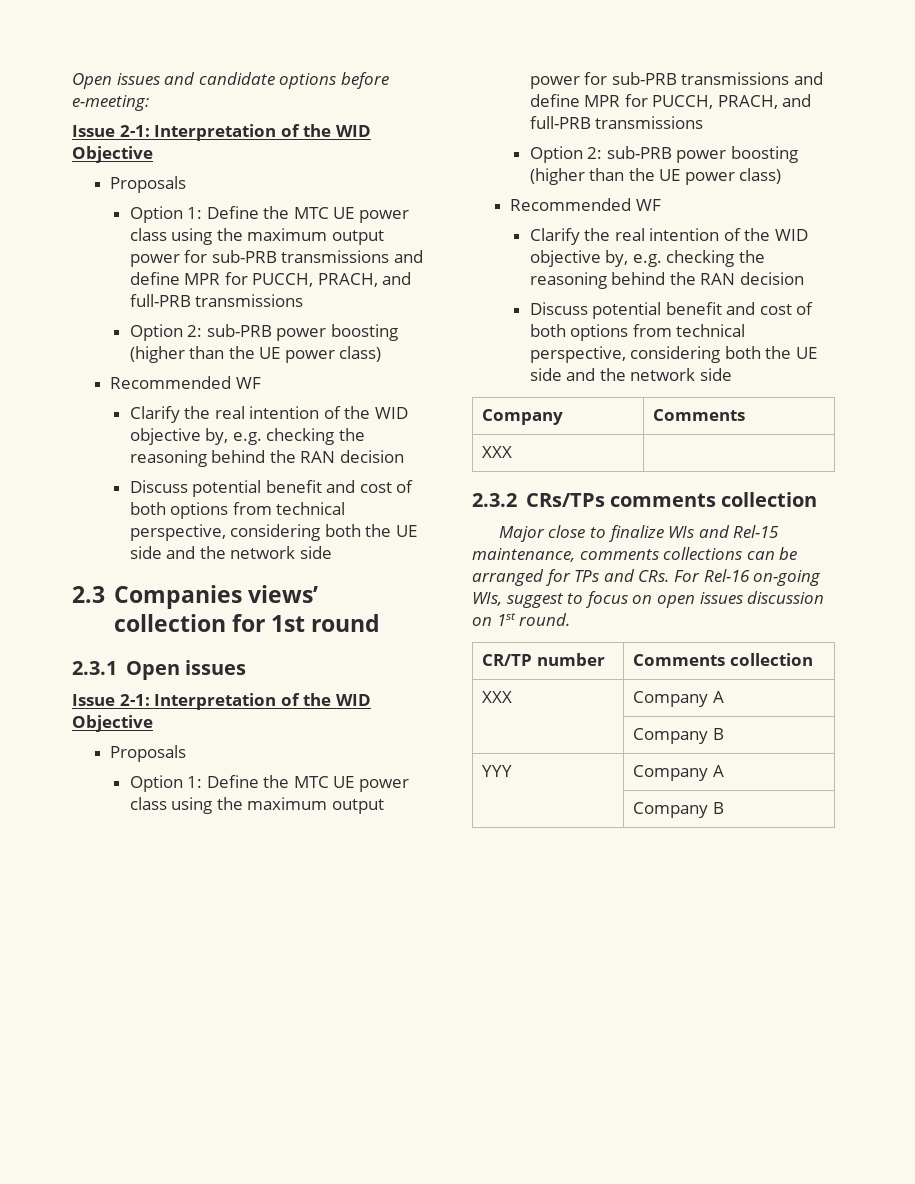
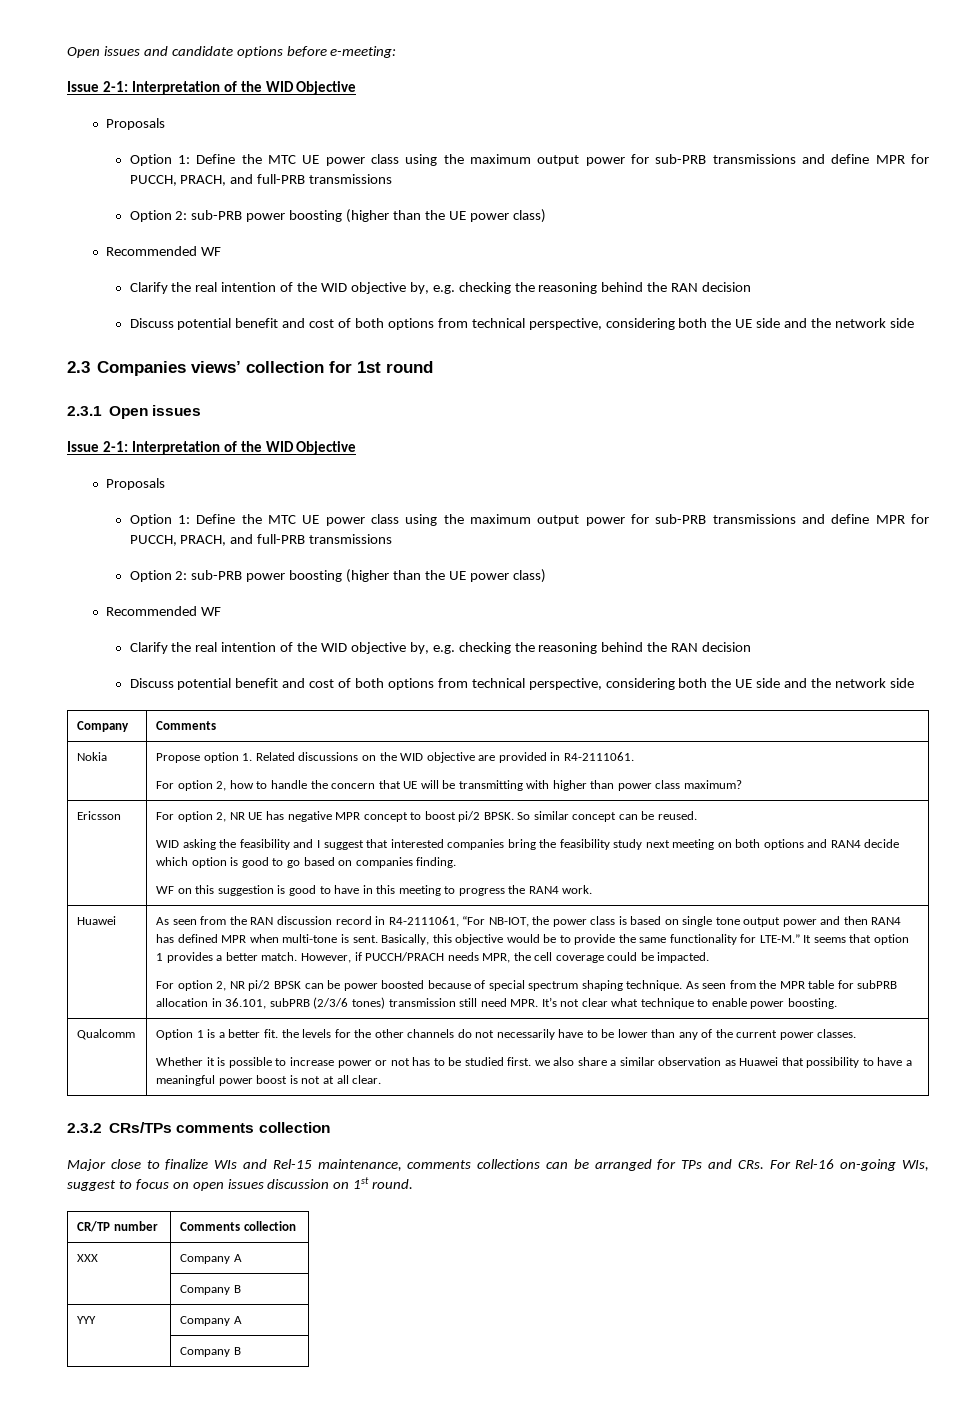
[481,446,512,458] XXX | -> [77,752,108,761] [156,752,634,763] [156,780,742,791] [77,811,122,820] [156,811,697,822] [156,839,900,850] [156,857,457,868] [156,885,593,896] [77,916,117,925] [156,916,902,927] [156,934,909,945] [156,952,710,963] [156,980,898,991] [156,997,837,1009] [77,1029,136,1040] [156,1029,857,1040] [156,1057,912,1068] [156,1075,382,1086] Nokia | Propose option 1. Related discussions on the WID objective are provided in R4-2111061. // For option 2, how to handle the concern that UE will be transmitting with higher than power class maximum? // Ericsson | For option 2, NR UE has negative MPR concept to boost pi/2 BPSK. So similar concept can be reused. // WID asking the feasibility and I suggest that interested companies bring the feasibility study next meeting on both options and RAN4 decide which option is good to go based on companies finding. // WF on this suggestion is good to have in this meeting to progress the RAN4 work. // Huawei | As seen from the RAN discussion record in R4-2111061, “For NB-IOT, the power class is based on single tone output power and then RAN4 has defined MPR when multi-tone is sent. Basically, this objective would be to provide the same functionality for LTE-M.” It seems that option 1 provides a better match. However, if PUCCH/PRACH needs MPR, the cell coverage could be impacted. // For option 2, NR pi/2 BPSK can be power boosted because of special spectrum shaping technique. As seen from the MPR table for subPRB allocation in 36.101, subPRB (2/3/6 tones) transmission still need MPR. It’s not clear what technique to enable power boosting. // Qualcomm | Option 1 is a better fit. the levels for the other channels do not necessarily have to be lower than any of the current power classes. // Whether it is possible to increase power or not has to be studied first. we also share a similar observation as Huawei that possibility to have a meaningful power boost is not at all clear.

